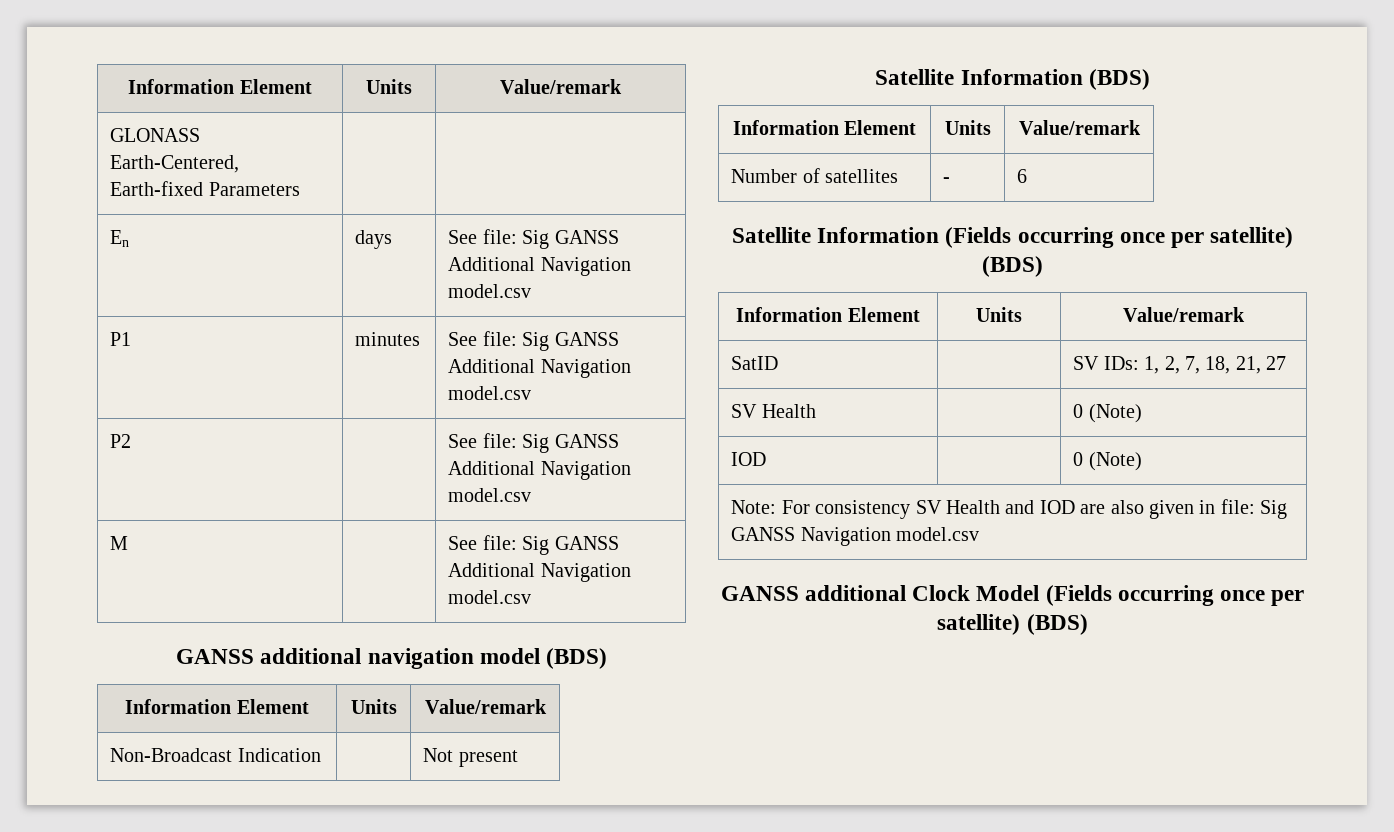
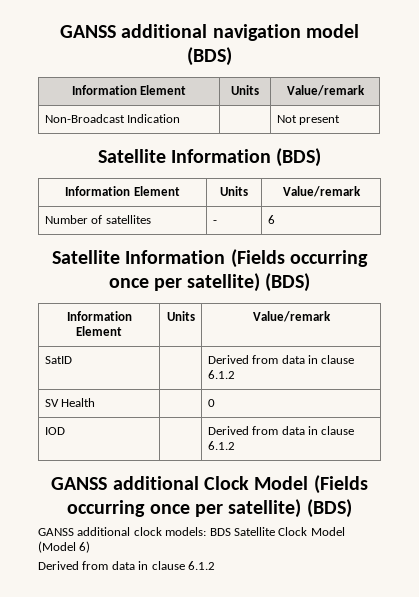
[128,79,312,94] [366,79,412,94] [500,79,622,94] [110,128,201,142] [110,155,240,173] [110,181,300,196] [110,230,130,247] [355,230,393,249] [448,229,619,249] [448,257,631,276] [448,284,532,298] [110,332,132,346] [355,332,421,346] [448,331,619,351] [448,359,631,378] [448,386,532,400] [110,434,132,448] [448,433,619,453] [448,461,631,480] [448,488,532,502] [110,536,129,550] [448,535,619,555] [448,563,631,582] [448,590,532,604] Information Element | Units | Value/remark // GLONASS Earth-Centered, Earth-fixed Parameters | | // En | days | See file: Sig GANSS Additional Navigation model.csv // P1 | minutes | See file: Sig GANSS Additional Navigation model.csv // P2 | | See file: Sig GANSS Additional Navigation model.csv // M | | See file: Sig GANSS Additional Navigation model.csv // -> (60, 31) none
[1073,356,1287,374] SV IDs: 1, 2, 7, 18, 21, 27 -> [207,355,355,364] [207,370,235,379] Derived from data in clause 6.1.2
[1088,404,1142,423] (Note) -> (215, 403) none
[1073,452,1142,471] [731,499,1288,519] [731,527,980,546] 0 (Note) // Note: For consistency SV Health and IOD are also given in file: Sig GANSS Navigation model.csv -> [207,426,355,435] [207,441,235,450] Derived from data in clause 6.1.2
(1088, 624) none -> [38,527,345,536] [38,541,91,553] [38,561,215,570] // GANSS additional clock models: BDS Satellite Clock Model (Model 6) // Derived from data in clause 6.1.2

